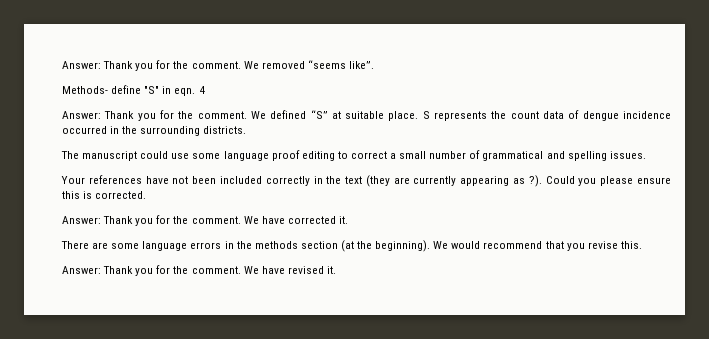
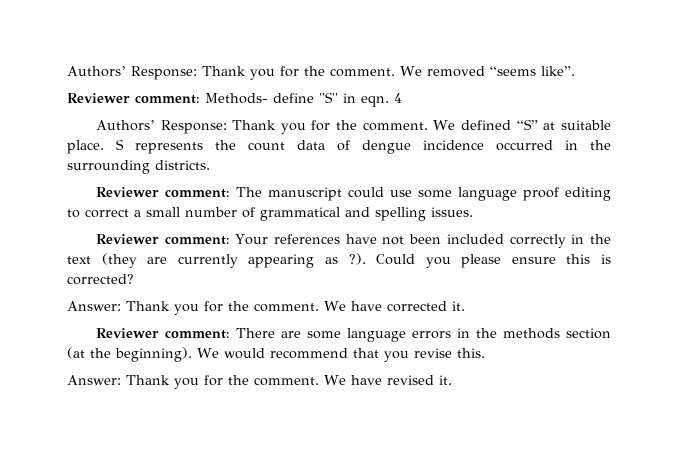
[62,61,101,69] Answer: -> [67,66,197,80] Authors’ Response:
(374, 65) none -> [67,93,200,104] Reviewer comment:
[62,111,101,119] Answer: -> [95,120,227,134] Authors’ Response:
(247, 130) none -> [95,187,230,198] Reviewer comment:
(646, 155) none -> [95,234,230,245] Reviewer comment:
[95,191,147,199] corrected. -> [67,274,134,285] corrected?
(348, 220) none -> [95,328,230,339] Reviewer comment:

